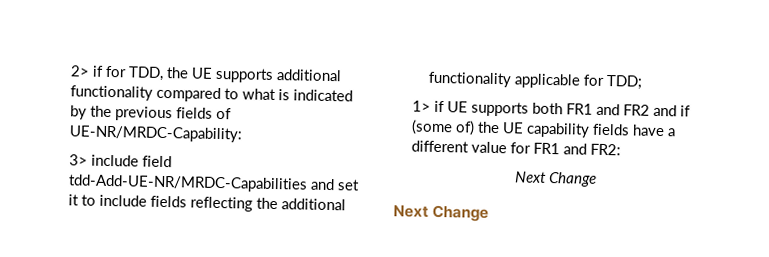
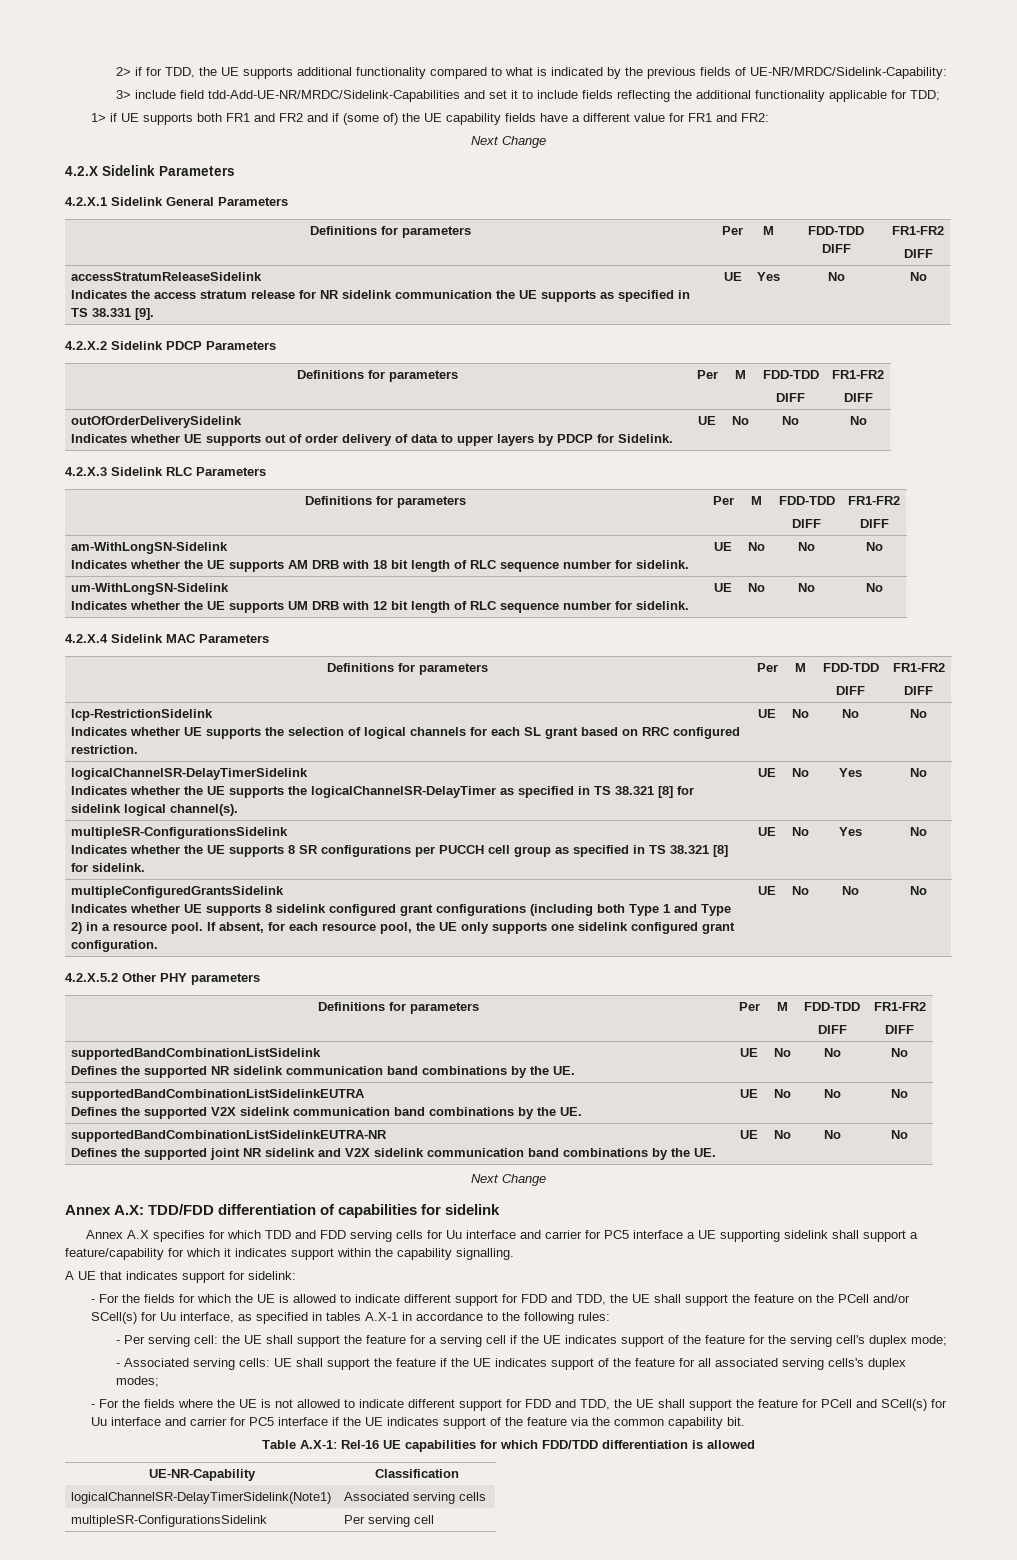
[69,125,243,143] UE-NR/MRDC-Capability: -> [750,67,948,79] UE-NR/MRDC/Sidelink-Capability:
[68,174,309,193] tdd-Add-UE-NR/MRDC-Capabilities -> [208,90,461,102] tdd-Add-UE-NR/MRDC/Sidelink-Capabilities
[393,204,490,222] Next Change -> [65,165,235,176] [65,197,288,206] [310,226,471,238] [722,226,743,235] [762,226,774,235] [808,226,864,235] [821,244,851,253] [892,226,944,235] [903,249,933,258] [71,272,263,281] [71,290,691,302] [71,308,155,320] [723,272,742,281] [756,272,780,281] [827,272,845,281] [909,272,927,281] [65,341,276,350] [297,370,458,382] [696,370,718,379] [734,370,746,379] [762,370,819,379] [776,393,805,402] [832,370,884,379] [843,393,873,402] [71,416,243,428] [71,434,674,446] [698,416,716,425] [731,416,749,425] [782,416,799,425] [849,416,867,425] [65,467,266,476] [305,496,466,508] [712,496,734,505] [750,496,762,505] [778,496,835,505] [792,519,821,528] [848,496,900,505] [859,519,889,528] [71,542,229,554] [71,560,690,572] [714,542,732,551] [747,542,765,551] [798,542,815,551] [865,542,883,551] [71,583,230,595] [71,601,690,613] [714,583,732,592] [747,583,765,592] [798,583,815,592] [865,583,883,592] [65,634,269,643] [327,663,488,675] [756,663,778,672] [794,663,806,672] [822,663,879,672] [836,686,865,695] [892,663,945,672] [904,686,933,695] [71,709,214,721] [71,727,741,739] [71,745,139,754] [758,709,776,718] [791,709,809,718] [842,709,859,718] [910,709,927,718] [71,768,309,780] [71,786,695,798] [71,804,239,816] [758,768,776,777] [791,768,809,777] [839,768,862,777] [910,768,927,777] [71,827,289,839] [71,845,729,857] [71,863,146,872] [758,827,776,836] [791,827,809,836] [839,827,862,836] [910,827,927,836] [71,886,285,898] [71,904,732,916] [71,922,736,934] [71,940,159,952] [758,886,776,895] [791,886,809,895] [842,886,859,895] [910,886,927,895] [65,973,260,985] [318,1002,479,1014] [738,1002,760,1011] [776,1002,788,1011] [804,1002,860,1011] [817,1025,847,1034] [873,1002,926,1011] [885,1025,914,1034] [71,1048,322,1060] [71,1066,576,1078] [740,1048,758,1057] [773,1048,791,1057] [823,1048,841,1057] [891,1048,908,1057] [71,1089,366,1101] [71,1107,583,1119] [740,1089,758,1098] [773,1089,791,1098] [823,1089,841,1098] [891,1089,908,1098] [71,1130,388,1142] [71,1148,717,1160] [740,1130,758,1139] [773,1130,791,1139] [823,1130,841,1139] [891,1130,908,1139] [471,1174,546,1186] [65,1204,501,1218] [86,1230,919,1242] [65,1248,514,1260] [65,1271,296,1283] [90,1294,910,1306] [90,1312,610,1324] [116,1335,948,1347] [116,1358,907,1370] [116,1376,160,1387] [90,1399,947,1411] [90,1417,745,1429] [262,1440,755,1452] [149,1469,256,1481] [375,1469,459,1478] [71,1492,332,1504] [344,1492,487,1504] [71,1515,268,1527] [344,1515,435,1527] 4.2.X Sidelink Parameters // 4.2.X.1 Sidelink General Parameters // Definitions for parameters | Per | M | FDD-TDD DIFF | FR1-FR2 // DIFF // accessStratumReleaseSidelink // Indicates the access stratum release for NR sidelink communication the UE supports as specified in TS 38.331 [9]. | UE | Yes | No | No // 4.2.X.2 Sidelink PDCP Parameters // Definitions for parameters | Per | M | FDD-TDD // DIFF | FR1-FR2 // DIFF // outOfOrderDeliverySidelink // Indicates whether UE supports out of order delivery of data to upper layers by PDCP for Sidelink. | UE | No | No | No // 4.2.X.3 Sidelink RLC Parameters // Definitions for parameters | Per | M | FDD-TDD // DIFF | FR1-FR2 // DIFF // am-WithLongSN-Sidelink // Indicates whether the UE supports AM DRB with 18 bit length of RLC sequence number for sidelink. | UE | No | No | No // um-WithLongSN-Sidelink // Indicates whether the UE supports UM DRB with 12 bit length of RLC sequence number for sidelink. | UE | No | No | No // 4.2.X.4 Sidelink MAC Parameters // Definitions for parameters | Per | M | FDD-TDD // DIFF | FR1-FR2 // DIFF // lcp-RestrictionSidelink // Indicates whether UE supports the selection of logical channels for each SL grant based on RRC configured restriction. | UE | No | No | No // logicalChannelSR-DelayTimerSidelink // Indicates whether the UE supports the logicalChannelSR-DelayTimer as specified in TS 38.321 [8] for sidelink logical channel(s). | UE | No | Yes | No // multipleSR-ConfigurationsSidelink // Indicates whether the UE supports 8 SR configurations per PUCCH cell group as specified in TS 38.321 [8] for sidelink. | UE | No | Yes | No // multipleConfiguredGrantsSidelink // Indicates whether UE supports 8 sidelink configured grant configurations (including both Type 1 and Type 2) in a resource pool. If absent, for each resource pool, the UE only supports one sidelink configured grant configuration. | UE | No | No | No // 4.2.X.5.2 Other PHY parameters // Definitions for parameters | Per | M | FDD-TDD // DIFF | FR1-FR2 // DIFF // supportedBandCombinationListSidelink // Defines the supported NR sidelink communication band combinations by the UE. | UE | No | No | No // supportedBandCombinationListSidelinkEUTRA // Defines the supported V2X sidelink communication band combinations by the UE. | UE | No | No | No // supportedBandCombinationListSidelinkEUTRA-NR // Defines the supported joint NR sidelink and V2X sidelink communication band combinations by the UE. | UE | No | No | No // Next Change // Annex A.X: TDD/FDD differentiation of capabilities for sidelink // Annex A.X specifies for which TDD and FDD serving cells for Uu interface and carrier for PC5 interface a UE supporting sidelink shall support a feature/capability for which it indicates support within the capability signalling. // A UE that indicates support for sidelink: // - For the fields for which the UE is allowed to indicate different support for FDD and TDD, the UE shall support the feature on the PCell and/or SCell(s) for Uu interface, as specified in tables A.X-1 in accordance to the following rules: // - Per serving cell: the UE shall support the feature for a serving cell if the UE indicates support of the feature for the serving cell's duplex mode; // - Associated serving cells: UE shall support the feature if the UE indicates support of the feature for all associated serving cells's duplex modes; // - For the fields where the UE is not allowed to indicate different support for FDD and TDD, the UE shall support the feature for PCell and SCell(s) for Uu interface and carrier for PC5 interface if the UE indicates support of the feature via the common capability bit. // Table A.X-1: Rel-16 UE capabilities for which FDD/TDD differentiation is allowed // UE-NR-Capability | Classification // logicalChannelSR-DelayTimerSidelink(Note1) | Associated serving cells // multipleSR-ConfigurationsSidelink | Per serving cell

